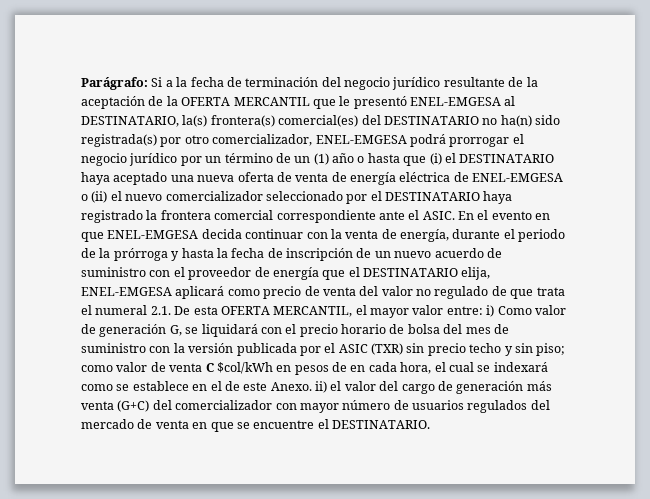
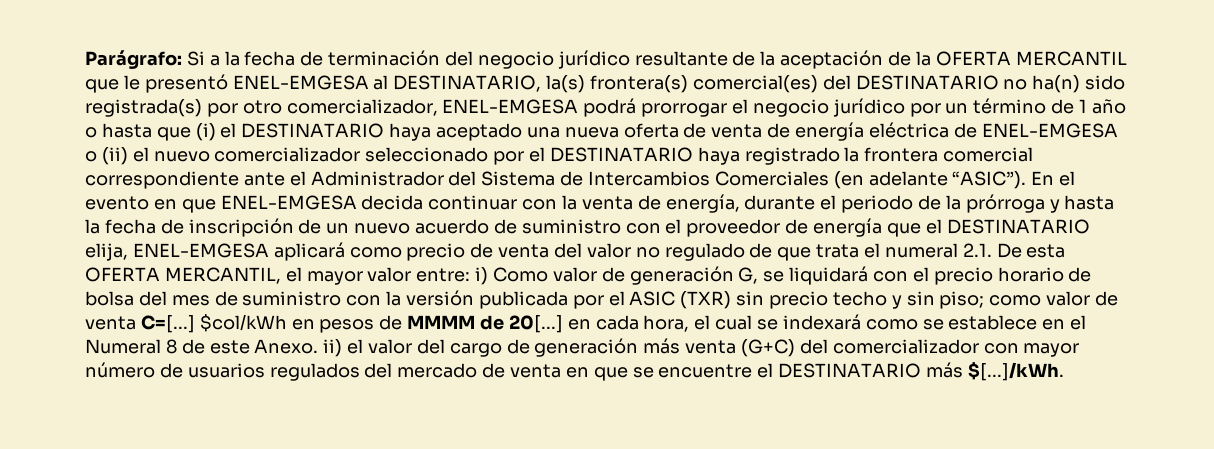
[294,153,329,165] un (1) -> [1079,99,1088,113] 1
[422,211,455,220] ASIC. -> [310,171,1027,189] Administrador del Sistema de Intercambios Comerciales (en adelante “ASIC”).
[205,363,214,372] C -> [140,315,195,333] C=[...]
(347, 367) none -> [407,315,563,333] MMMM de 20[...]
(222, 386) none -> [85,339,177,354] Numeral 8
[332,420,430,429] DESTINATARIO. -> [778,362,1064,381] DESTINATARIO más $[...]/kWh.

